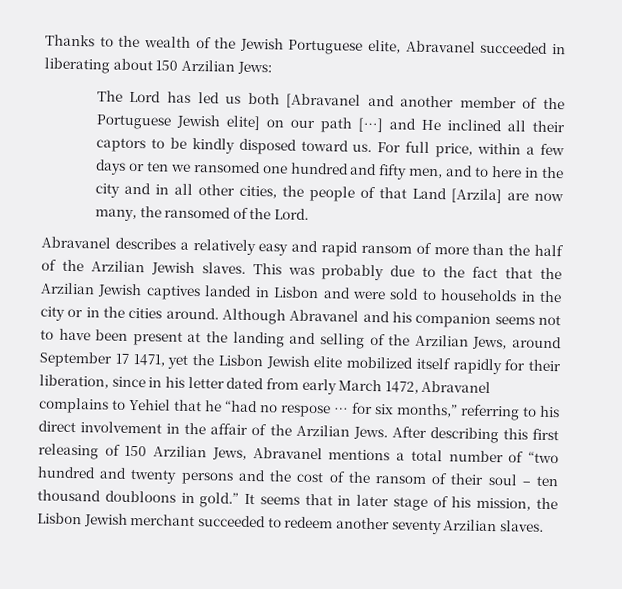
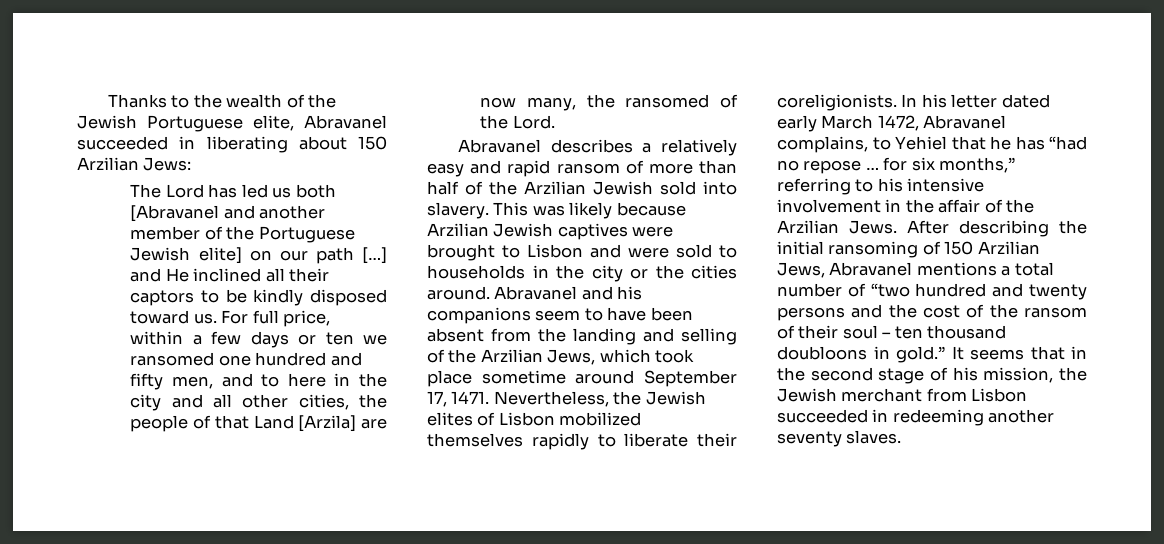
[154,184,169,195] in -> (203, 401) none
[508,244,531,256] the -> (737, 167) none
[201,262,562,281] [40,282,270,301] slaves. This was probably due to the fact that the Arzilian Jewish captives landed in -> [660,181,737,195] [427,202,686,219] [427,223,674,240] [427,244,520,261] sold into slavery. This was likely because Arzilian Jewish captives were brought to
[85,307,100,318] in -> (648, 273) none
[222,308,286,325] Although -> (490, 293) none
[415,312,561,329] companion seems not -> [427,307,581,324] companions seem
[132,331,202,346] present at -> [427,328,531,342] absent from
[511,336,562,349] [39,351,561,375] [39,374,163,389] around September 17 1471, yet the Lisbon Jewish elite mobilized itself rapidly for their liberation, since in -> [599,349,695,363] [427,370,737,387] [427,391,706,407] [427,412,642,426] [427,433,737,450] [777,94,918,111] which took place sometime around September 17, 1471. Nevertheless, the Jewish elites of Lisbon mobilized themselves rapidly to liberate their coreligionists. In
[265,378,299,390] from -> (1050, 101) none
[38,397,109,414] complains -> [777,136,868,153] complains,
(222, 406) none -> [1015,136,1045,150] has
[280,404,331,418] respose -> [803,160,862,174] repose
[38,420,76,433] direct -> [907,178,985,192] intensive
[502,428,559,441] [38,443,99,460] this first releasing -> [1059,220,1087,234] [777,241,919,258] the initial ransoming
[356,494,390,507] later -> [777,367,873,381] the second
[37,512,82,525] Lisbon -> (1087, 374) none
[197,515,334,529] succeeded to redeem -> [926,388,1028,402] [777,409,984,426] from Lisbon succeeded in redeeming
[443,519,498,532] Arzilian -> (842, 439) none

